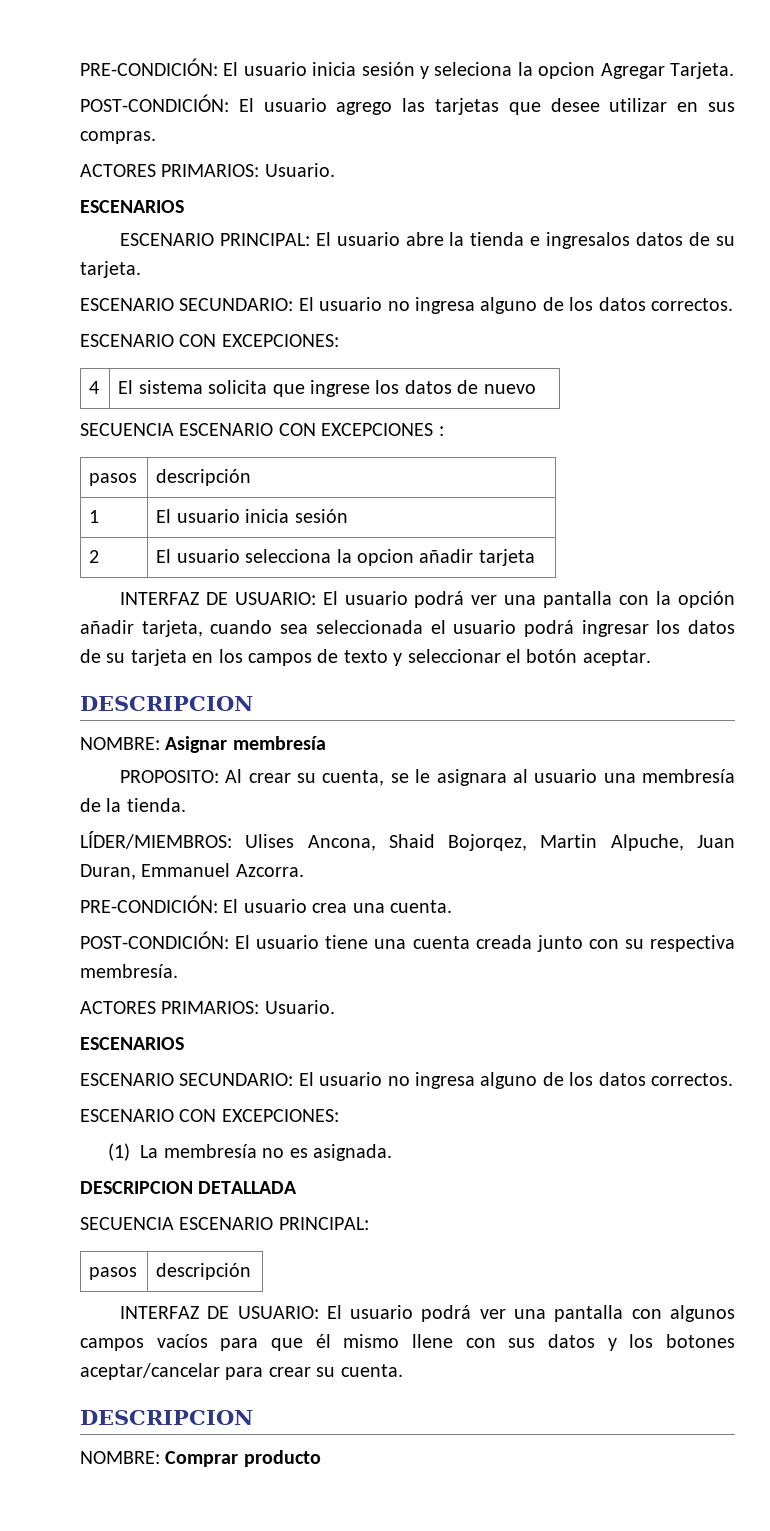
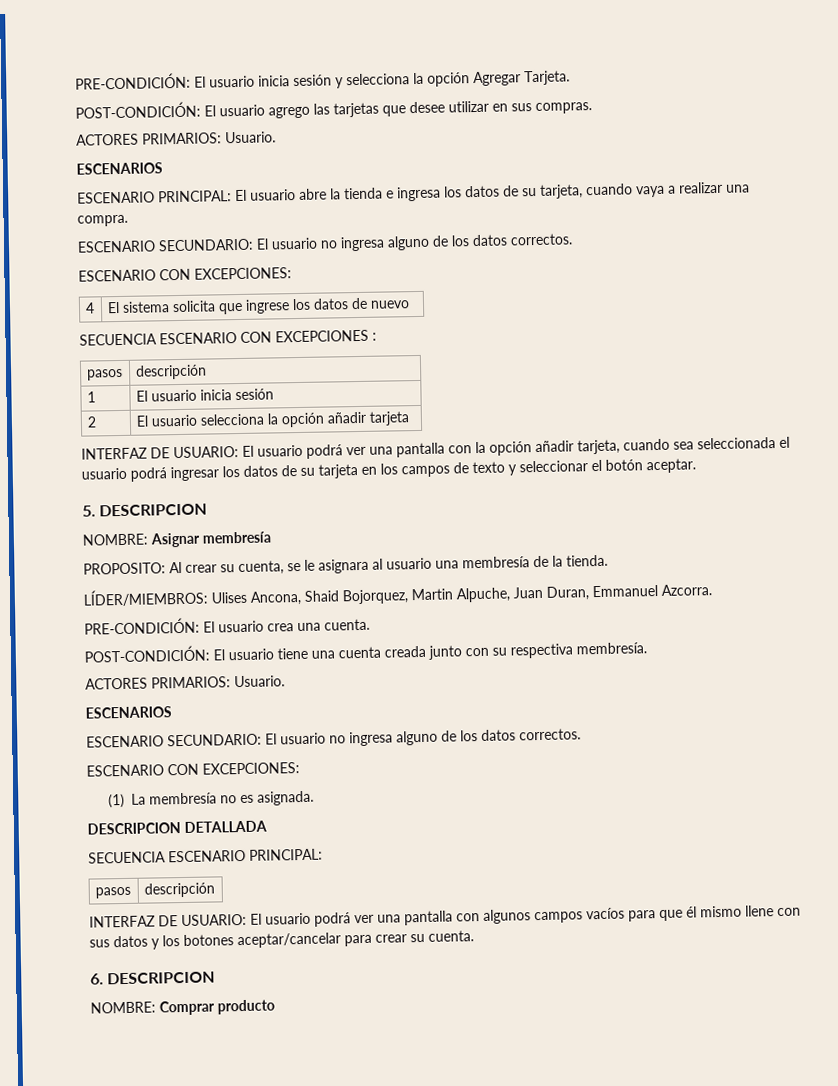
[434,62,596,79] seleciona la opcion -> [346,72,470,87] selecciona la opción
[546,232,735,249] [80,261,141,278] ingresalos datos de su tarjeta. -> [397,181,750,202] [77,214,128,227] ingresa los datos de su tarjeta, cuando vaya a realizar una compra.
[356,549,414,566] opcion -> [280,412,325,428] opción
(651, 658) none -> [82,505,96,517] 5.
[448,834,528,851] Bojorqez, -> [342,589,409,605] Bojorquez,
(403, 1370) none -> [90,973,104,985] 6.

